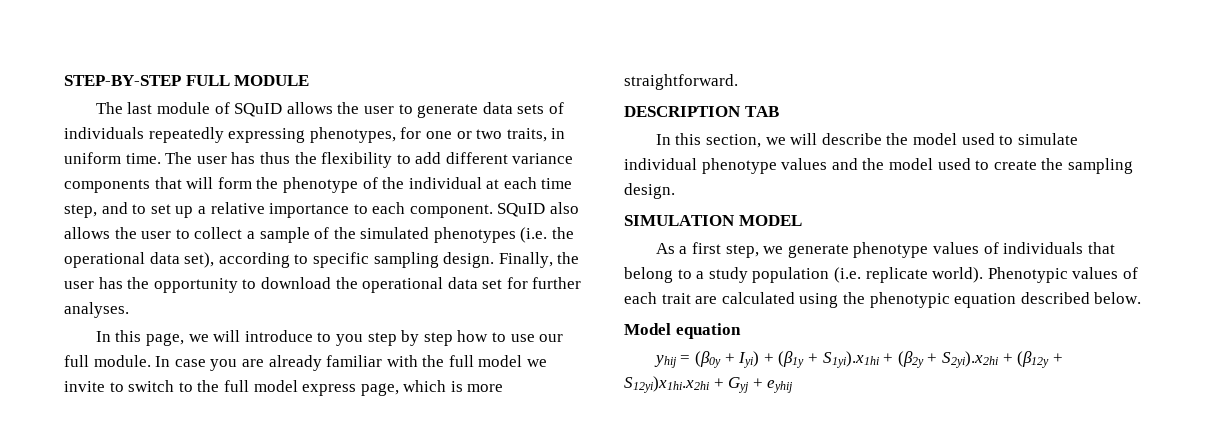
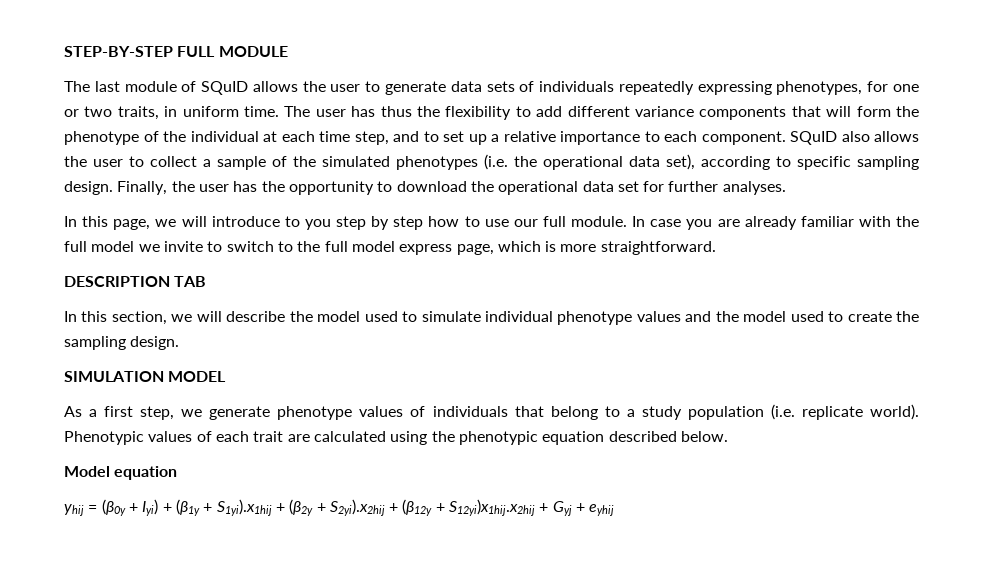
[822,351,879,368] S1yi).x1hi -> [216,499,272,516] S1yi).x1hij
[941,351,998,368] S2yi).x2hi -> [329,499,385,516] S2yi).x2hij
[624,376,709,393] S12yi)x1hi.x2hi -> [449,499,536,516] S12yi)x1hij.x2hij

